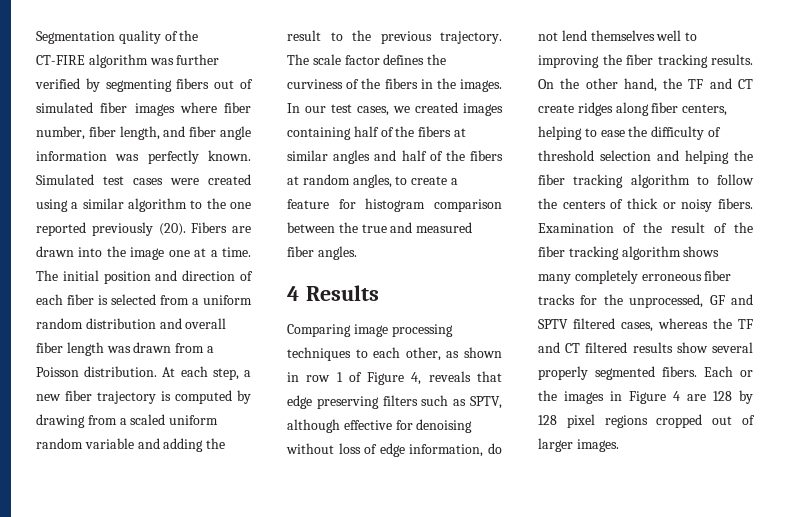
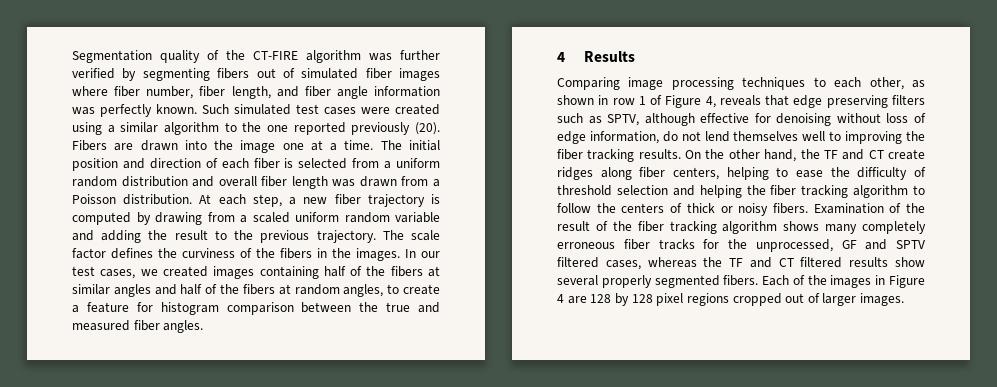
[36,174,94,185] Simulated -> [202,104,291,115] Such simulated
[740,370,753,377] or -> [792,275,805,285] of

